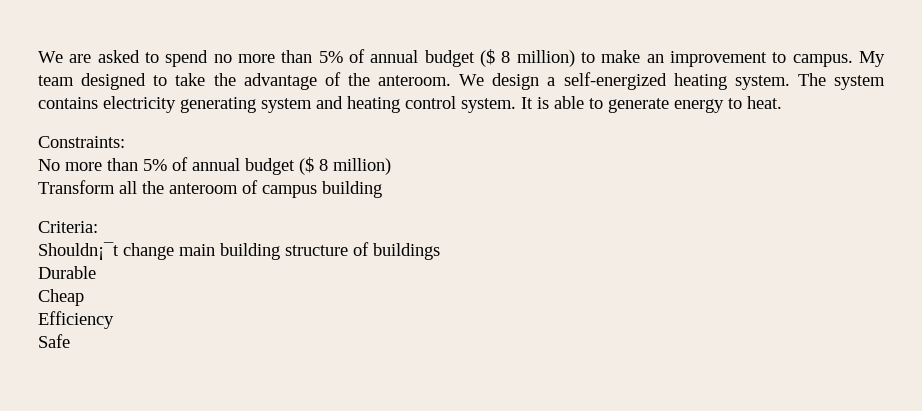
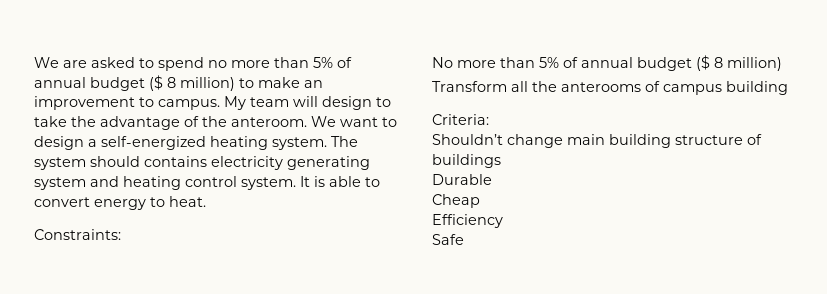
[81,73,147,90] designed -> [293,96,372,110] will design
(485, 80) none -> [340,117,397,127] want to
(885, 82) none -> [90,156,140,167] should
[608,98,669,113] generate -> [34,197,90,207] convert
[169,183,238,194] anteroom -> [561,82,641,92] anterooms
[38,242,119,260] Shouldn¡¯t -> [432,134,503,145] Shouldn’t

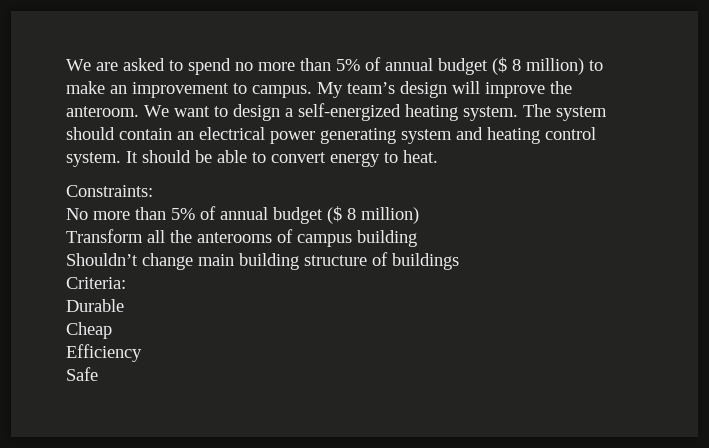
[250,96,391,110] [34,116,199,130] team will design to take the advantage of -> [347,81,545,98] team’s design will improve
[144,156,283,170] contains electricity -> [119,127,315,144] contain an electrical power
[314,176,325,187] is -> [142,150,212,163] should be
[432,114,489,125] // Criteria: -> (417, 238) none
(501, 161) none -> [66,277,126,289] // Criteria:

